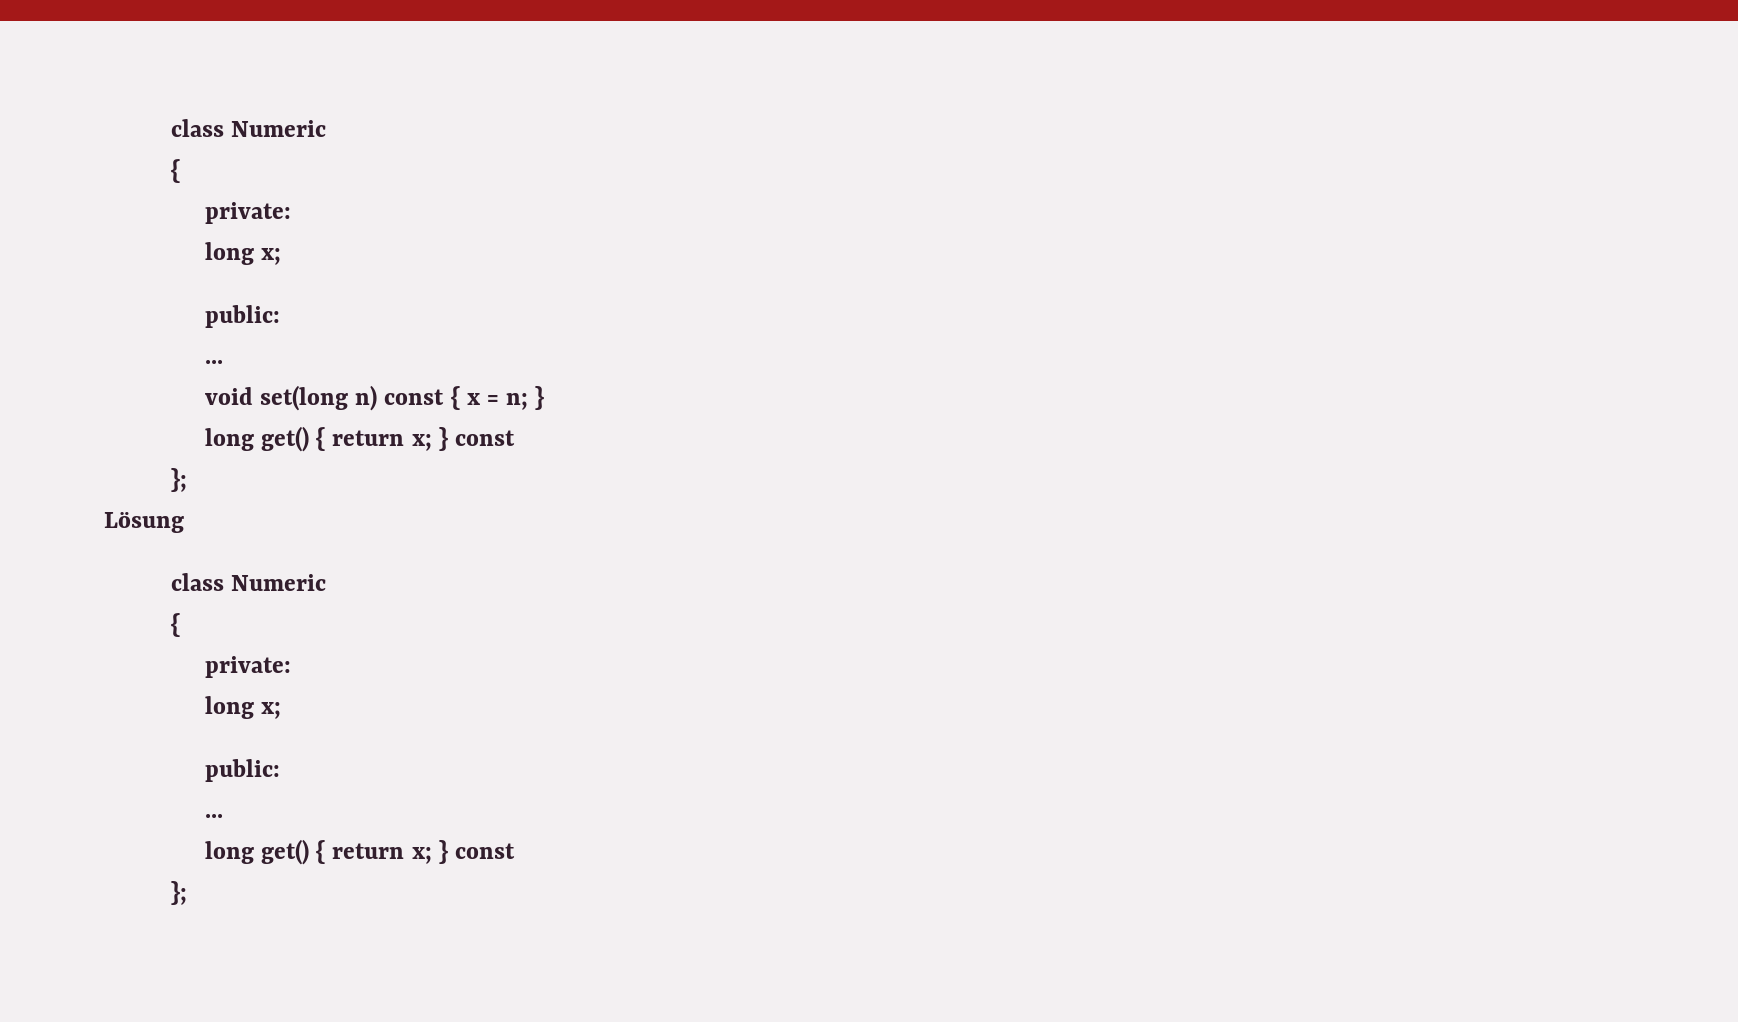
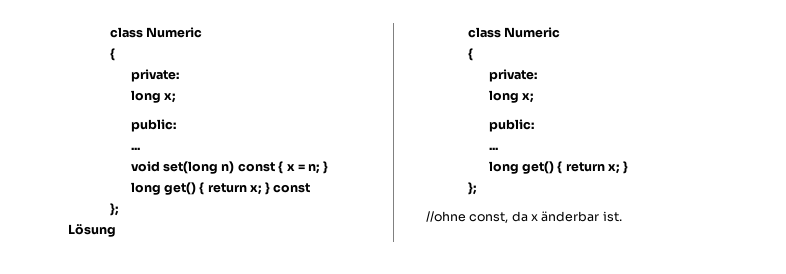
[454,843,515,859] [171,881,188,905] const // }; -> [467,182,477,195] [425,211,622,223] // }; // //ohne const, da x änderbar ist.

